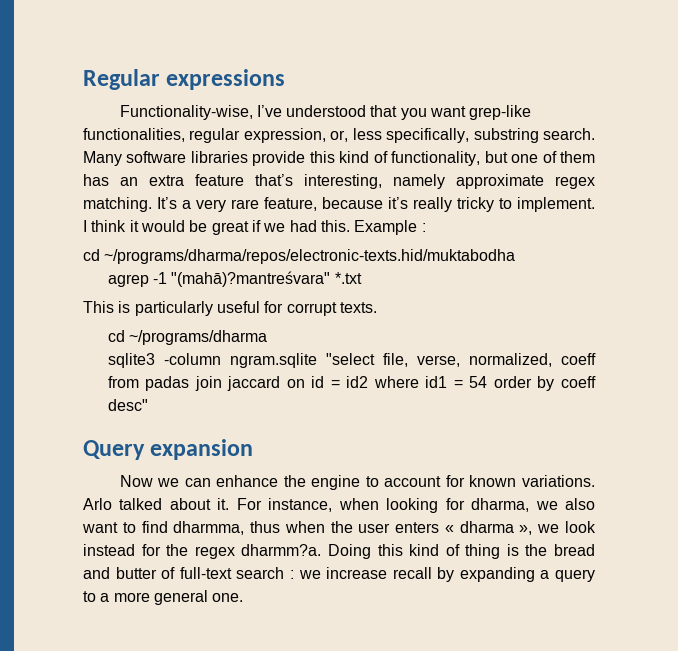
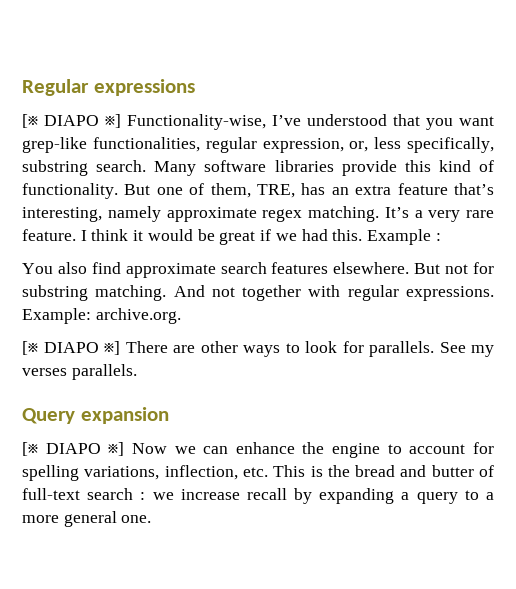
(286, 79) none -> [22,114,121,128] [※ DIAPO ※]
[391,151,595,166] functionality, but one of them -> [22,183,295,199] functionality. But one of them, TRE,
[264,197,595,212] feature, because it’s really tricky to implement. -> [22,229,76,241] feature.
[83,249,516,264] [107,271,362,287] [83,301,377,316] [107,330,267,345] [107,353,596,368] [107,376,596,391] [107,399,148,411] cd ~/programs/dharma/repos/electronic-texts.hid/muktabodha // agrep -1 "(mahā)?mantreśvara" *.txt // This is particularly useful for corrupt texts. // cd ~/programs/dharma // sqlite3 -column ngram.sqlite "select file, verse, normalized, coeff from padas join jaccard on id = id2 where id1 = 54 order by coeff desc" -> [22,262,495,278] [22,285,494,301] [22,308,181,324] [22,341,494,357] [22,364,137,380] You also find approximate search features elsewhere. But not for substring matching. And not together with regular expressions. Example: archive.org. // [※ DIAPO ※] There are other ways to look for parallels. See my verses parallels.
(254, 449) none -> [22,442,125,456] [※ DIAPO ※]
[469,475,595,487] [83,498,595,513] [82,521,596,535] [83,544,501,559] known variations. Arlo talked about it. For instance, when looking for dharma, we also want to find dharmma, thus when the user enters « dharma », we look instead for the regex dharmm?a. Doing this kind of thing -> [22,465,306,481] spelling variations, inflection, etc. This

